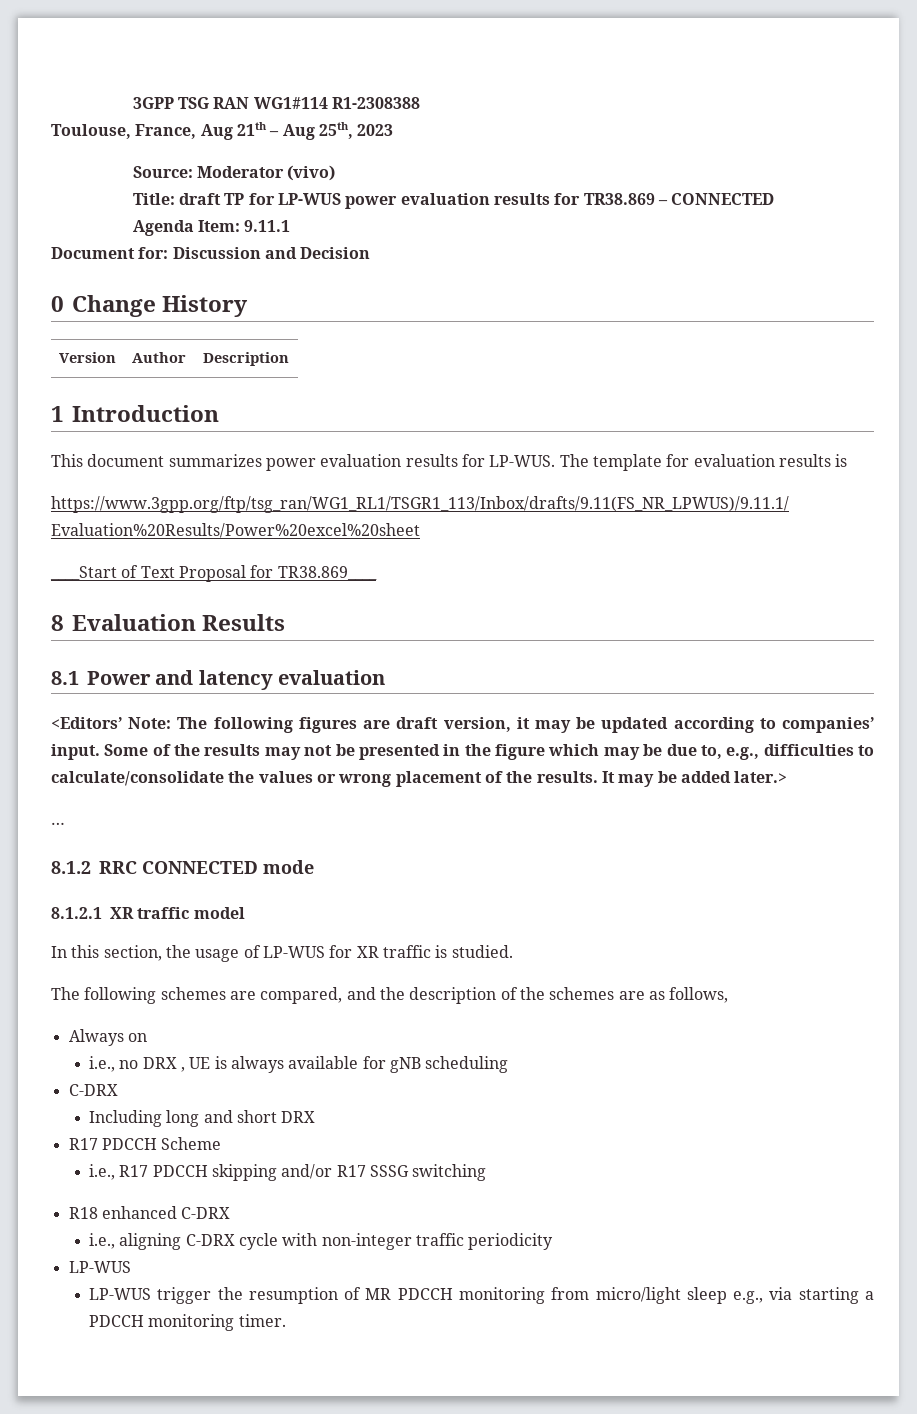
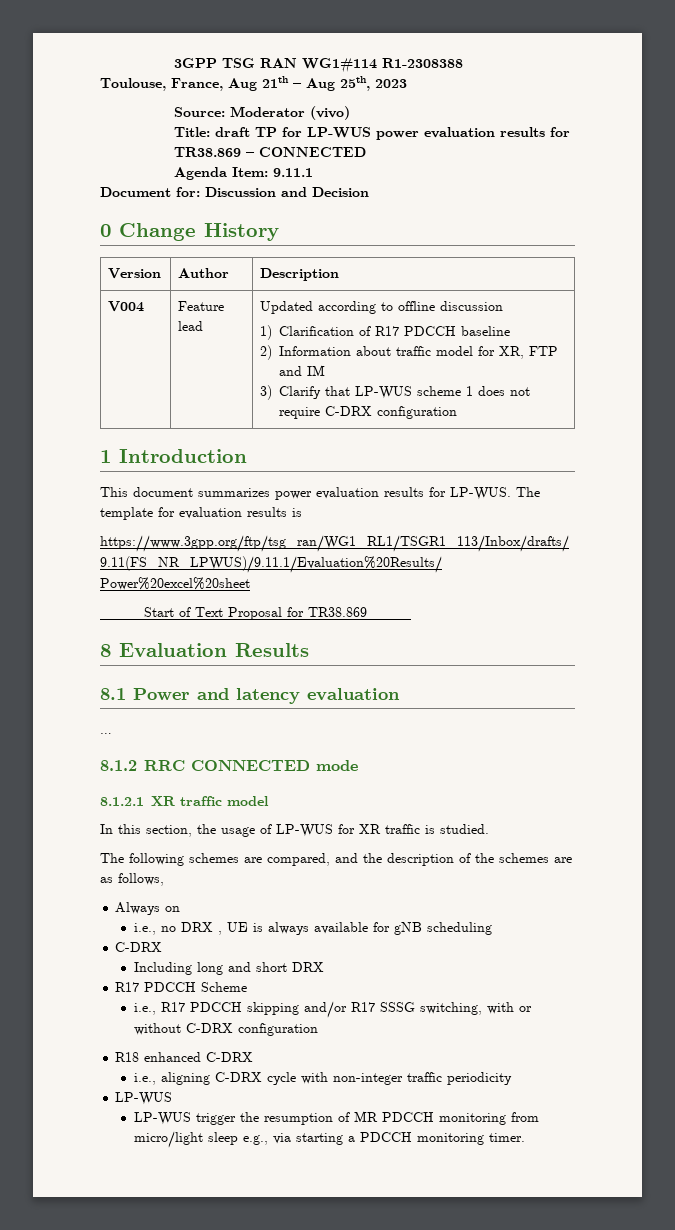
(289, 359) none -> [108,301,145,312] [178,301,225,311] [178,321,204,331] [260,301,504,314] [260,325,511,340] [260,345,559,360] [279,365,326,376] [260,385,531,400] [279,406,458,419] // V004 | Feature lead | Updated according to offline discussion // 1) Clarification of R17 PDCCH baseline // 2) Information about traffic model for XR, FTP and IM // 3) Clarify that LP-WUS scheme 1 does not require C-DRX configuration
[51,717,874,733] [51,744,874,760] [51,771,788,787] // <Editors’ Note: The following figures are draft version, it may be updated according to companies’ input. Some of the results may not be presented in the figure which may be due to, e.g., difficulties to calculate/consolidate the values or wrong placement of the results. It may be added later.> -> (400, 694) none
[412,1164,487,1181] switching -> [419,1002,532,1015] [133,1023,318,1036] switching, with or without C-DRX configuration

